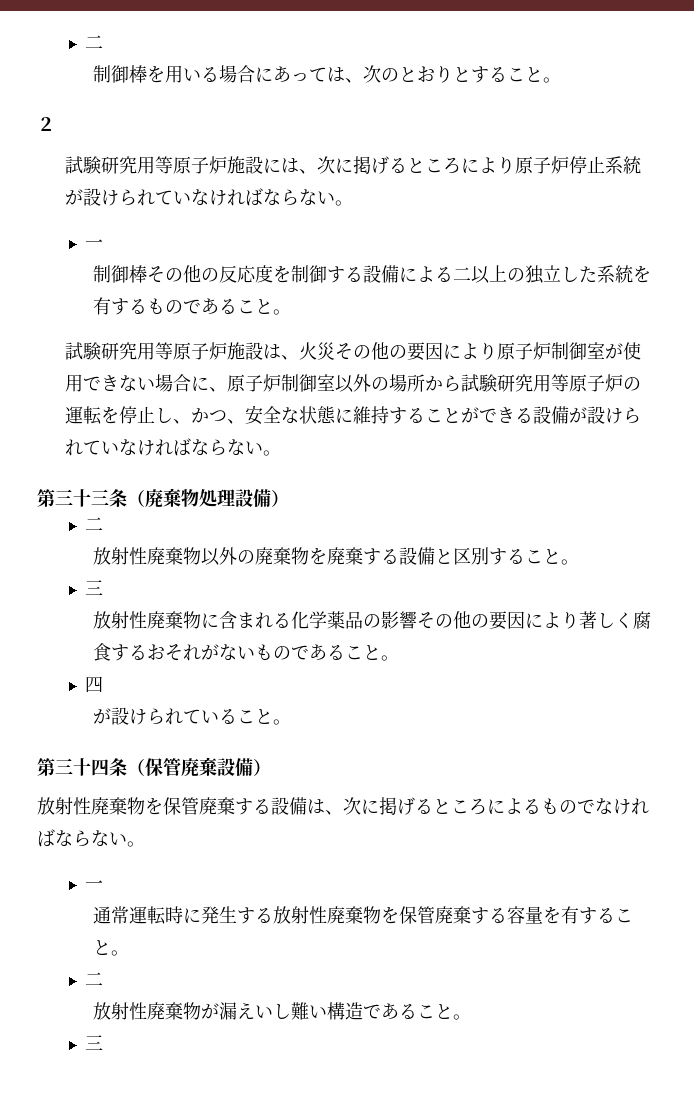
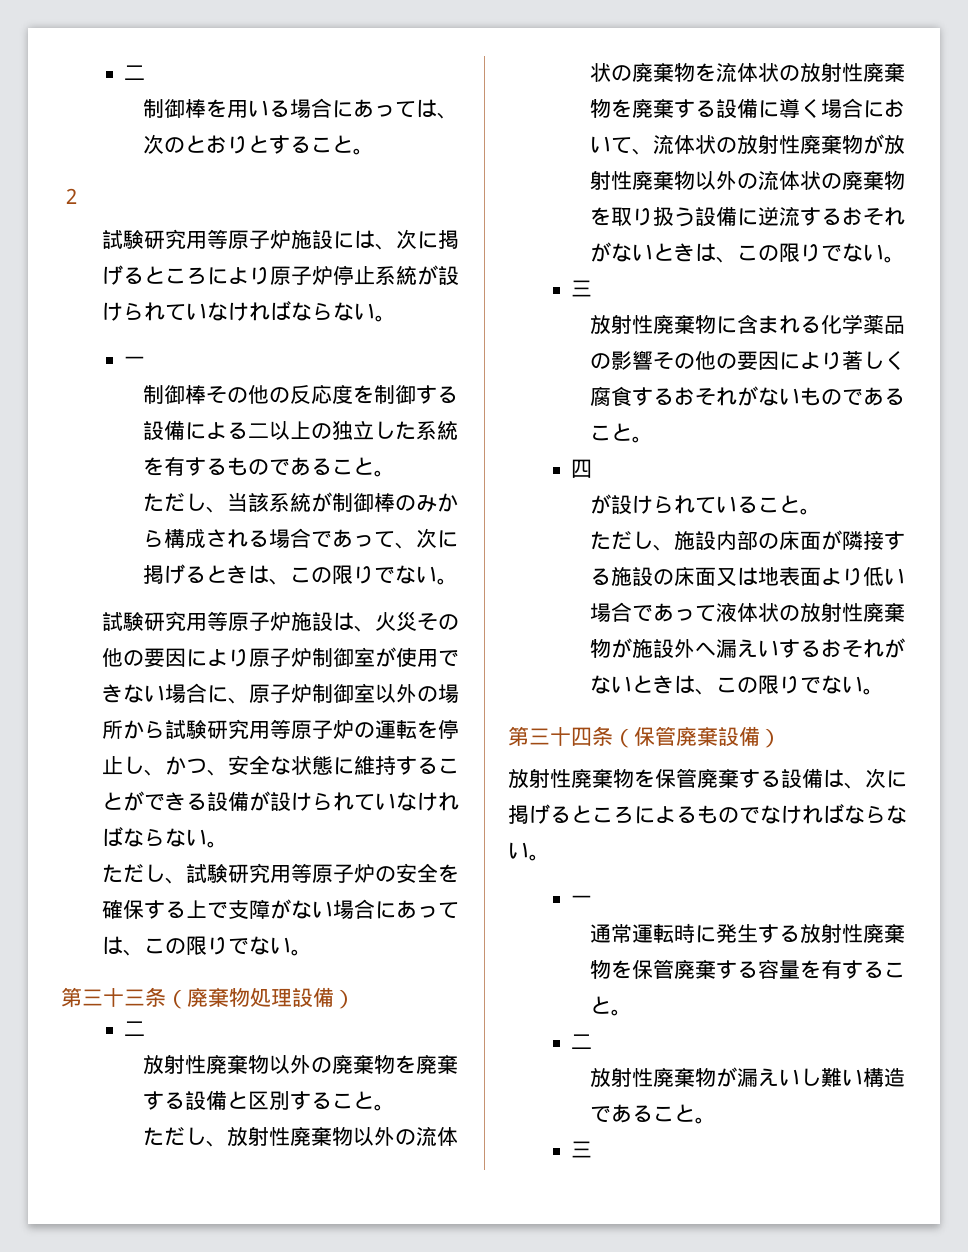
(291, 312) none -> [142,492,458,513] [142,528,458,549] [142,564,458,585] // ただし、当該系統が制御棒のみから構成される場合であって、次に掲げるときは、この限りでない。
(281, 453) none -> [101,863,459,884] [101,899,459,920] [101,936,312,956] // ただし、試験研究用等原子炉の安全を確保する上で支障がない場合にあっては、この限りでない。
(579, 562) none -> [142,1126,458,1147] [589,62,905,82] [589,98,905,119] [589,134,905,155] [589,170,905,190] [589,206,905,227] [589,242,905,263] // ただし、放射性廃棄物以外の流体状の廃棄物を流体状の放射性廃棄物を廃棄する設備に導く場合において、流体状の放射性廃棄物が放射性廃棄物以外の流体状の廃棄物を取り扱う設備に逆流するおそれがないときは、この限りでない。
(291, 722) none -> [589,530,905,551] [589,566,905,586] [589,602,905,623] [589,638,905,658] [589,675,884,695] // ただし、施設内部の床面が隣接する施設の床面又は地表面より低い場合であって液体状の放射性廃棄物が施設外へ漏えいするおそれがないときは、この限りでない。

